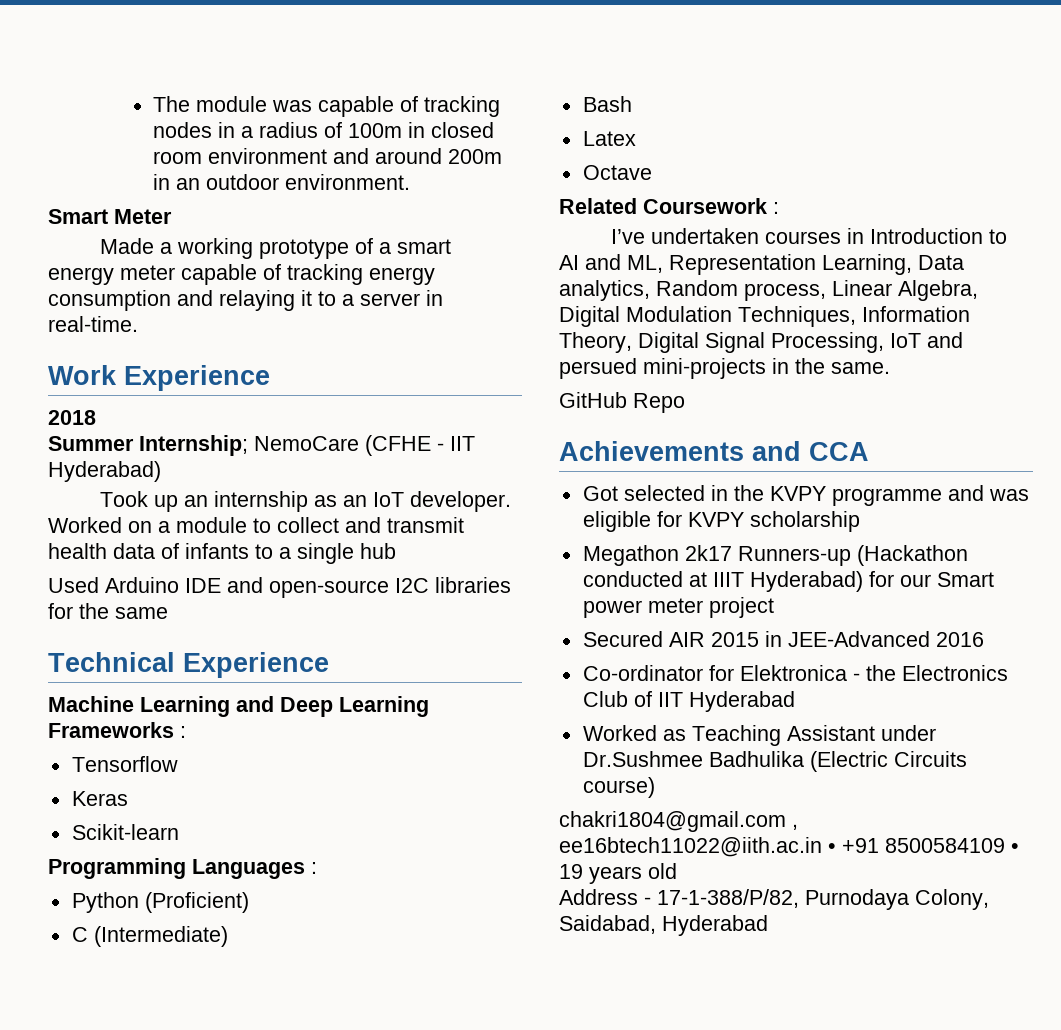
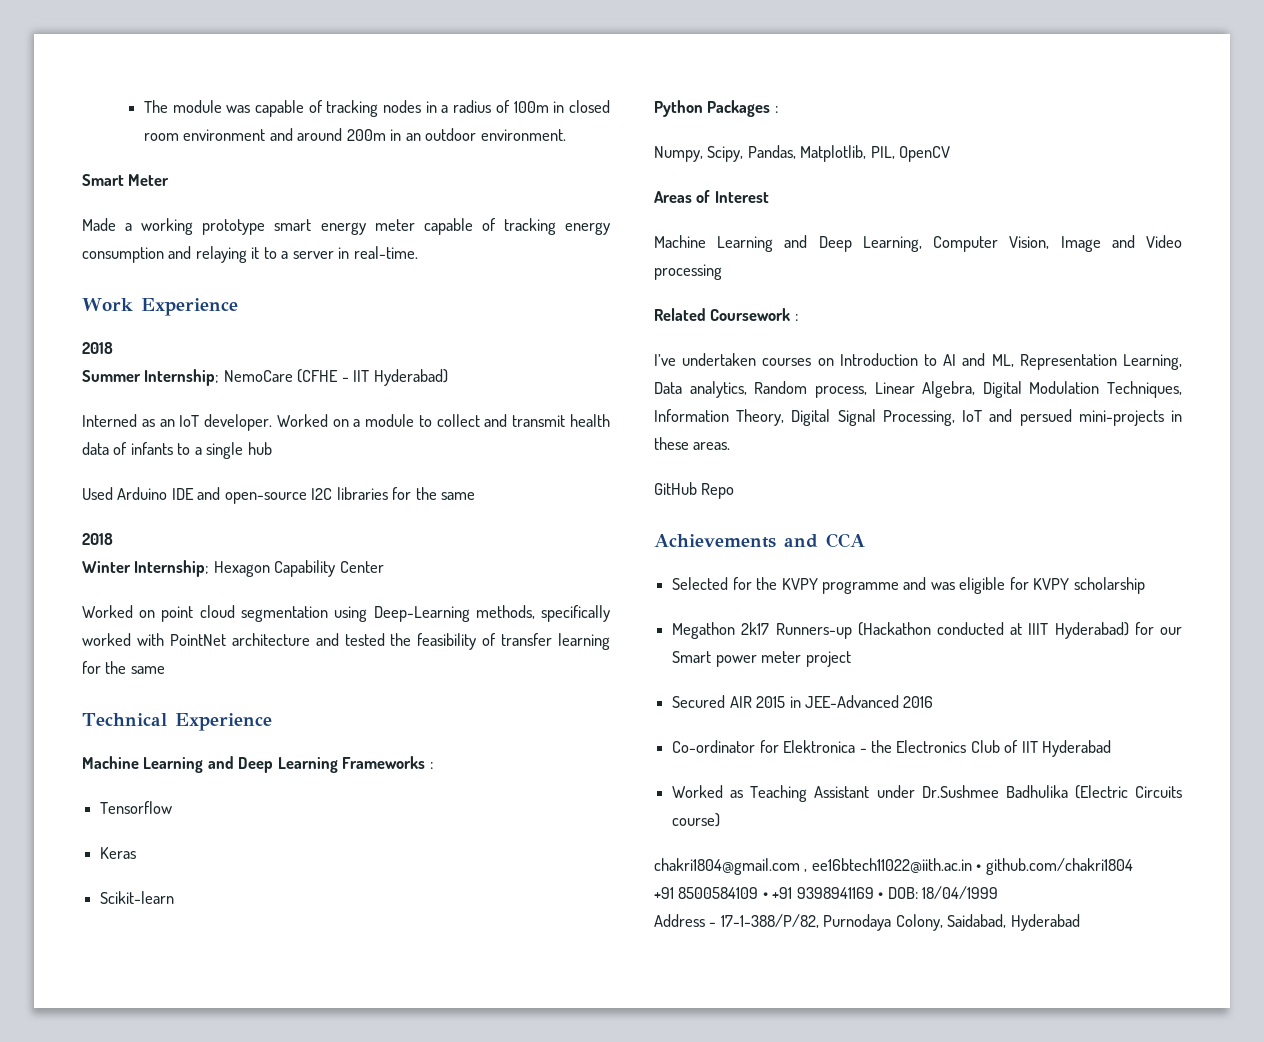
[355,238,392,254] of a -> (266, 227) none
[100,491,309,512] Took up an internship -> [82,414,137,427] Interned
(168, 613) none -> [82,533,113,545] [82,560,384,577] [82,605,610,622] [82,633,610,650] [82,661,165,674] // 2018 // Winter Internship; Hexagon Capability Center // Worked on point cloud segmentation using Deep-Learning methods, specifically worked with PointNet architecture and tested the feasibility of transfer learning for the same
[48,858,317,879] [71,892,249,913] [71,926,228,947] [582,96,632,112] [582,131,636,146] [582,165,652,180] Programming Languages : // Python (Proficient) // C (Intermediate) // Bash // Latex // Octave -> [654,100,778,117] [654,145,951,162] [654,190,769,203] [654,235,1182,252] [654,264,722,280] Python Packages : // Numpy, Scipy, Pandas, Matplotlib, PIL, OpenCV // Areas of Interest // Machine Learning and Deep Learning, Computer Vision, Image and Video processing
[847,228,865,244] in -> [817,358,834,366] on
[795,358,890,374] the same. -> [654,437,731,450] these areas.
[582,485,728,501] Got selected in -> [672,577,752,590] Selected for
(836, 848) none -> [985,858,1133,875] github.com/chakri1804 //
[559,863,677,884] 19 years old -> [772,886,999,899] +91 9398941169 • DOB: 18/04/1999

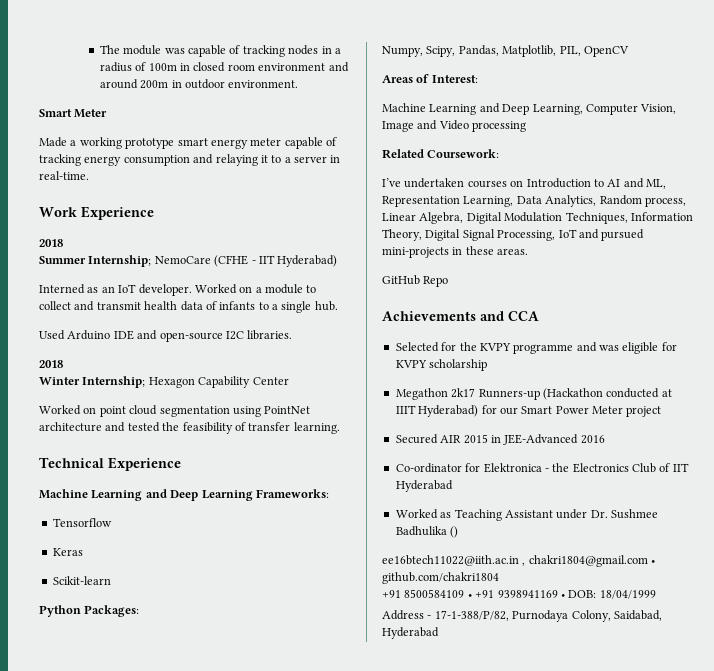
[405,133,421,141] an -> (182, 84) none
[247,442,272,455] hub -> [314,301,338,311] hub.
[336,487,476,500] libraries for the same -> [247,330,293,340] libraries.
[373,605,610,622] [82,633,164,646] Deep-Learning methods, specifically worked with -> (261, 411) none
[557,633,610,650] [82,661,165,674] learning for the same -> [293,422,340,434] learning.
[342,756,433,769] Frameworks : -> [255,489,329,498] Frameworks:
[707,100,778,117] Packages : -> [84,605,140,617] Packages:
[714,191,769,203] Interest -> [431,75,478,83] Interest:
[710,308,798,321] Coursework : -> [427,149,500,158] Coursework:
[689,381,747,398] analytics, -> [545,195,597,207] Analytics,
[1019,409,1072,426] persued -> [601,229,645,241] pursued
[715,651,802,667] power meter -> [555,406,623,414] Power Meter
[921,785,1182,799] [672,813,721,827] [654,858,972,875] Dr.Sushmee Badhulika (Electric Circuits course) // chakri1804@gmail.com , ee16btech11022@iith.ac.in -> [590,509,658,519] [395,526,459,538] [382,555,648,567] Dr. Sushmee Badhulika () // ee16btech11022@iith.ac.in , chakri1804@gmail.com

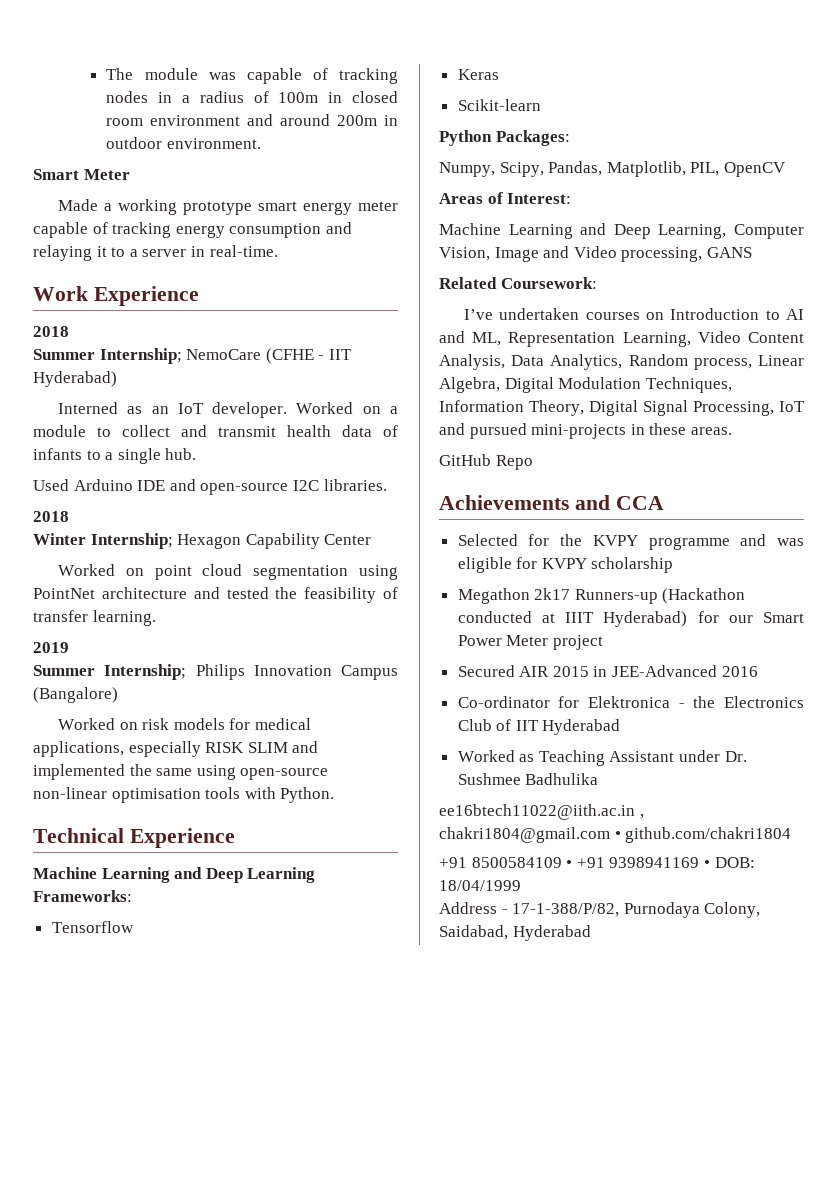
(340, 428) none -> [33,642,69,653] [33,664,398,680] [33,687,118,703] [58,718,312,730] [33,741,319,757] [33,764,329,780] [33,787,335,803] // 2019 // Summer Internship; Philips Innovation Campus (Bangalore) // Worked on risk models for medical applications, especially RISK SLIM and implemented the same using open-source non-linear optimisation tools with Python.
[472,121,527,132] processing -> [621,247,752,262] processing, GANS
(514, 201) none -> [697,331,804,343] [439,354,505,370] Video Content Analysis,
[450,526,459,538] () -> (599, 779) none

